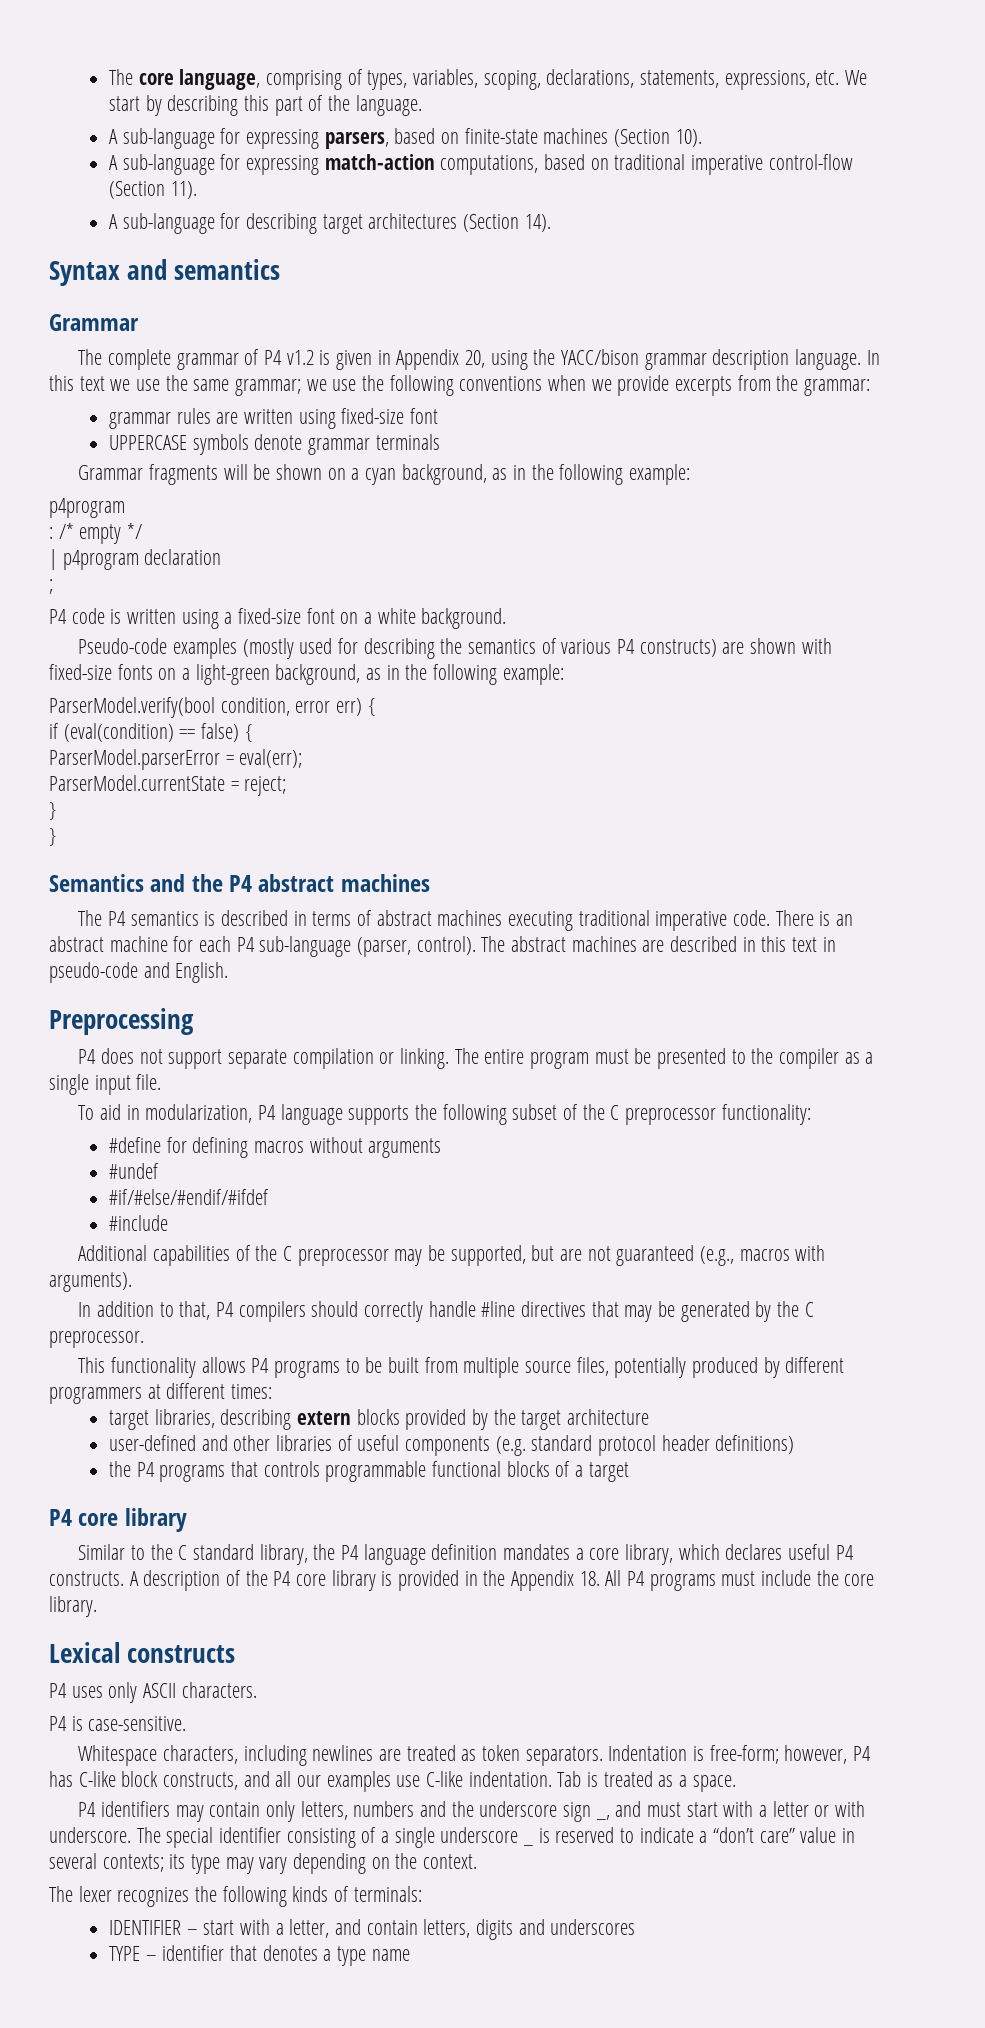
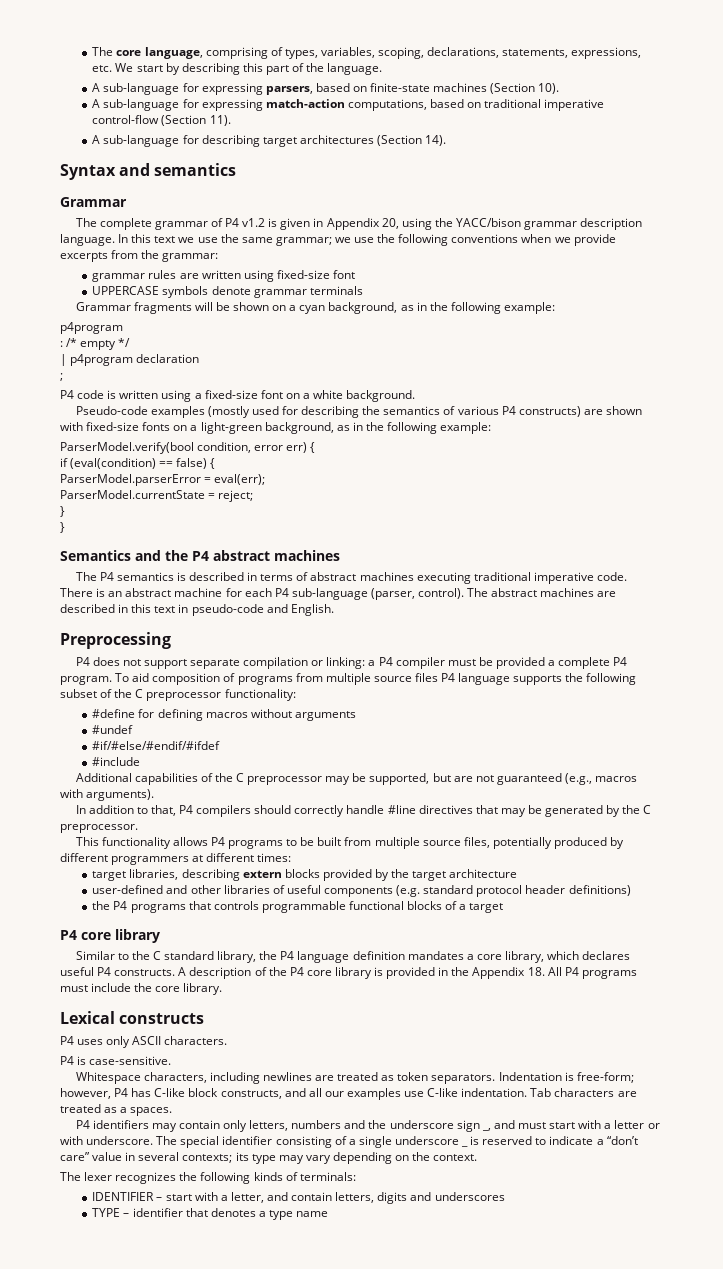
[400,1048,874,1069] [49,1074,162,1095] [78,1104,253,1123] linking. The entire program must be presented to the compiler as a single input file. // To aid in modularization, -> [326,657,628,669] [60,673,438,685] linking: a P4 compiler must be provided a complete P4 program. To aid composition of programs from multiple source files
[587,1772,599,1787] is -> [554,1088,637,1097] characters are
[692,1775,736,1792] space. -> [130,1107,173,1116] spaces.

